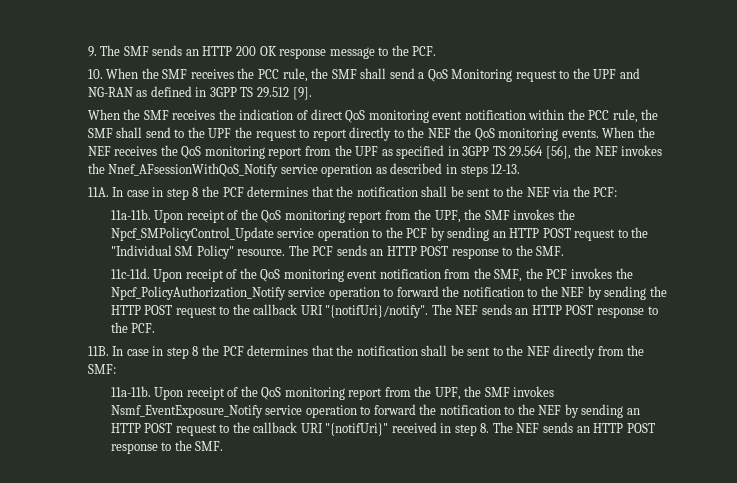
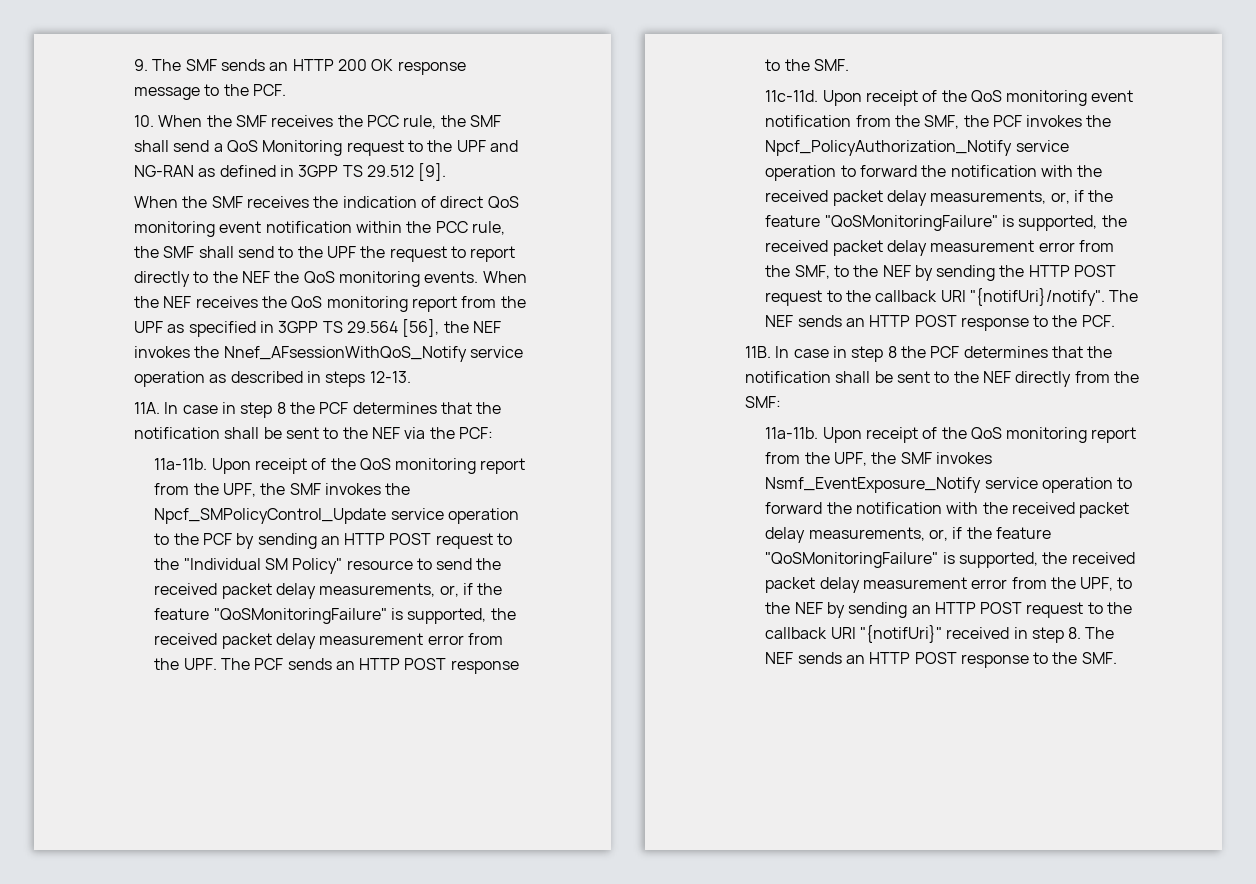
[237,249,286,256] resource. -> [346,558,502,570] [154,583,503,599] [154,608,516,624] [154,633,503,649] [154,658,217,670] resource to send the received packet delay measurements, or, if the feature "QoSMonitoringFailure" is supported, the received packet delay measurement error from the UPF.
(524, 292) none -> [1040,165,1103,177] [765,190,1114,206] [765,215,1127,231] [765,240,1114,256] [765,265,830,279] with the received packet delay measurements, or, if the feature "QoSMonitoringFailure" is supported, the received packet delay measurement error from the SMF,
(501, 410) none -> [946,502,1130,518] [765,527,1051,543] [765,552,1135,568] [765,577,1114,593] with the received packet delay measurements, or, if the feature "QoSMonitoringFailure" is supported, the received packet delay measurement error from the UPF,

